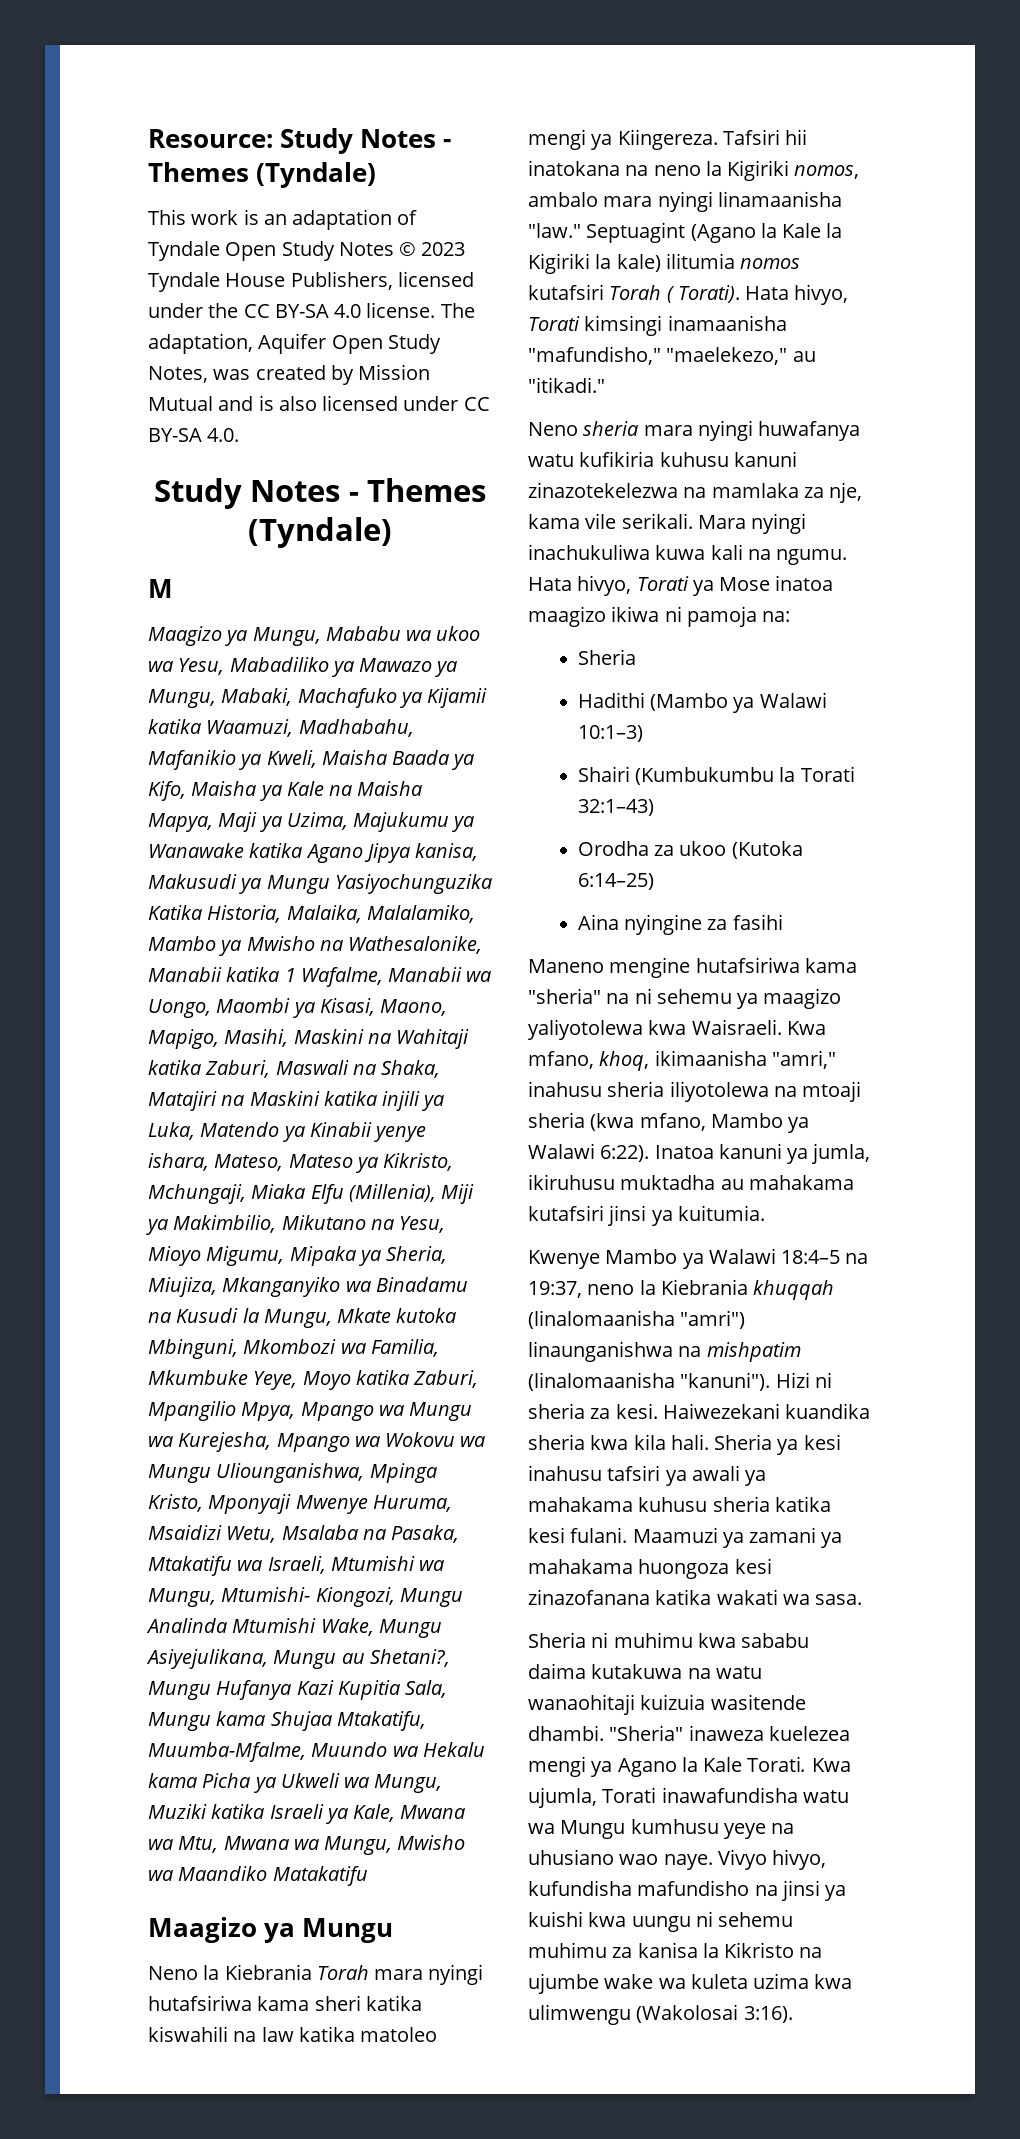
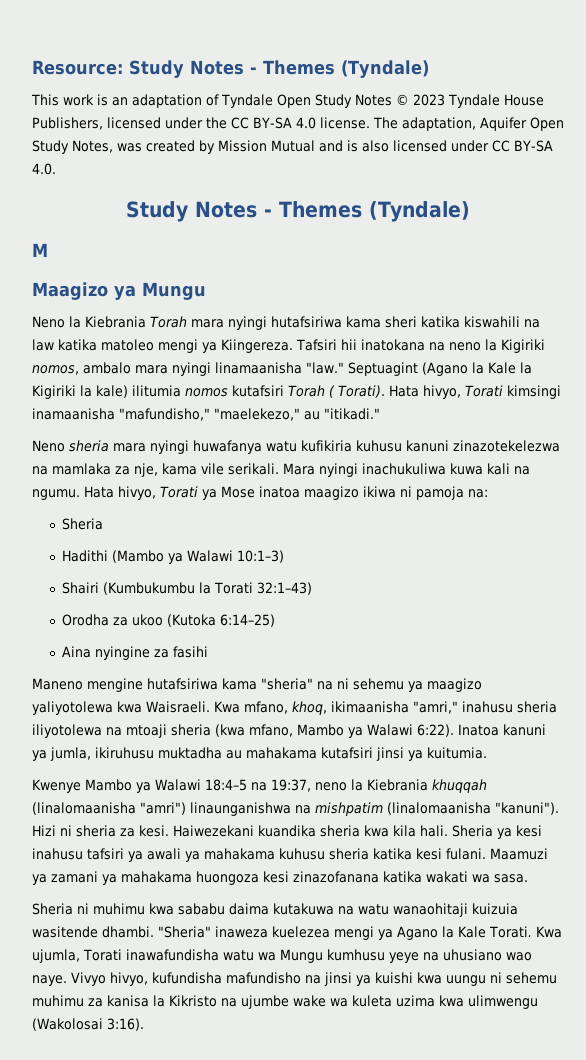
[148,626,481,646] [148,657,458,677] [148,688,488,708] [148,719,414,737] [148,750,475,770] [148,781,423,801] [148,812,475,832] [148,843,479,863] [148,874,492,894] [148,905,475,923] [148,936,483,956] [148,967,492,987] [148,998,448,1018] [148,1029,470,1049] [148,1060,441,1078] [148,1091,445,1111] [148,1122,427,1142] [148,1153,454,1173] [148,1184,475,1204] [146,1215,446,1235] [148,1246,448,1266] [148,1277,468,1297] [148,1308,457,1328] [148,1339,439,1359] [148,1370,479,1390] [148,1401,473,1421] [148,1432,486,1452] [148,1463,437,1483] [148,1494,452,1514] [148,1525,460,1543] [148,1556,445,1576] [148,1587,463,1607] [146,1618,442,1638] [146,1649,450,1669] [148,1680,448,1700] [148,1711,426,1731] [148,1742,485,1762] [148,1773,443,1793] [148,1804,466,1824] [148,1835,466,1855] [148,1866,368,1886] // Maagizo ya Mungu, Mababu wa ukoo wa Yesu, Mabadiliko ya Mawazo ya Mungu, Mabaki, Machafuko ya Kijamii katika Waamuzi, Madhabahu, Mafanikio ya Kweli, Maisha Baada ya Kifo, Maisha ya Kale na Maisha Mapya, Maji ya Uzima, Majukumu ya Wanawake katika Agano Jipya kanisa, Makusudi ya Mungu Yasiyochunguzika Katika Historia, Malaika, Malalamiko, Mambo ya Mwisho na Wathesalonike, Manabii katika 1 Wafalme, Manabii wa Uongo, Maombi ya Kisasi, Maono, Mapigo, Masihi, Maskini na Wahitaji katika Zaburi, Maswali na Shaka, Matajiri na Maskini katika injili ya Luka, Matendo ya Kinabii yenye ishara, Mateso, Mateso ya Kikristo, Mchungaji, Miaka Elfu (Millenia), Miji ya Makimbilio, Mikutano na Yesu, Mioyo Migumu, Mipaka ya Sheria, Miujiza, Mkanganyiko wa Binadamu na Kusudi la Mungu, Mkate kutoka Mbinguni, Mkombozi wa Familia, Mkumbuke Yeye, Moyo katika Zaburi, Mpangilio Mpya, Mpango wa Mungu wa Kurejesha, Mpango wa Wokovu wa Mungu Uliounganishwa, Mpinga Kristo, Mponyaji Mwenye Huruma, Msaidizi Wetu, Msalaba na Pasaka, Mtakatifu wa Israeli, Mtumishi wa Mungu, Mtumishi- Kiongozi, Mungu Analinda Mtumishi Wake, Mungu Asiyejulikana, Mungu au Shetani?, Mungu Hufanya Kazi Kupitia Sala, Mungu kama Shujaa Mtakatifu, Muumba-Mfalme, Muundo wa Hekalu kama Picha ya Ukweli wa Mungu, Muziki katika Israeli ya Kale, Mwana wa Mtu, Mwana wa Mungu, Mwisho wa Maandiko Matakatifu -> (48, 250) none

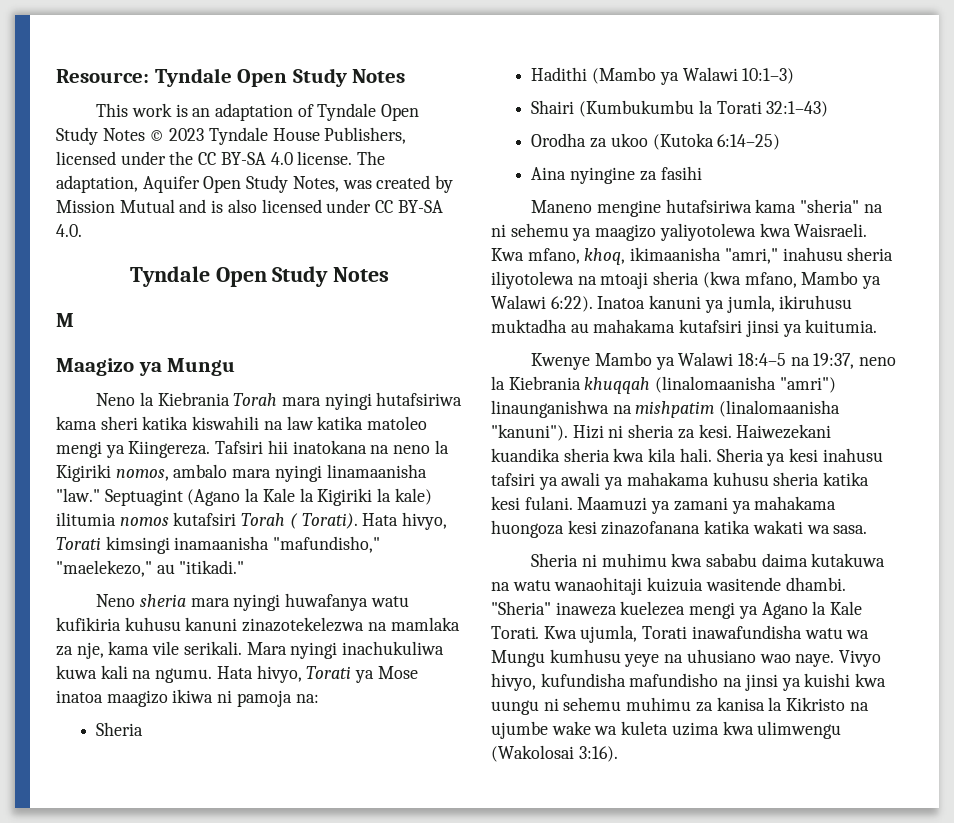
[129,60,429,78] Study Notes - Themes (Tyndale) -> [154,68,406,87] Tyndale Open Study Notes
[125,201,471,222] Study Notes - Themes (Tyndale) -> [129,266,390,287] Tyndale Open Study Notes

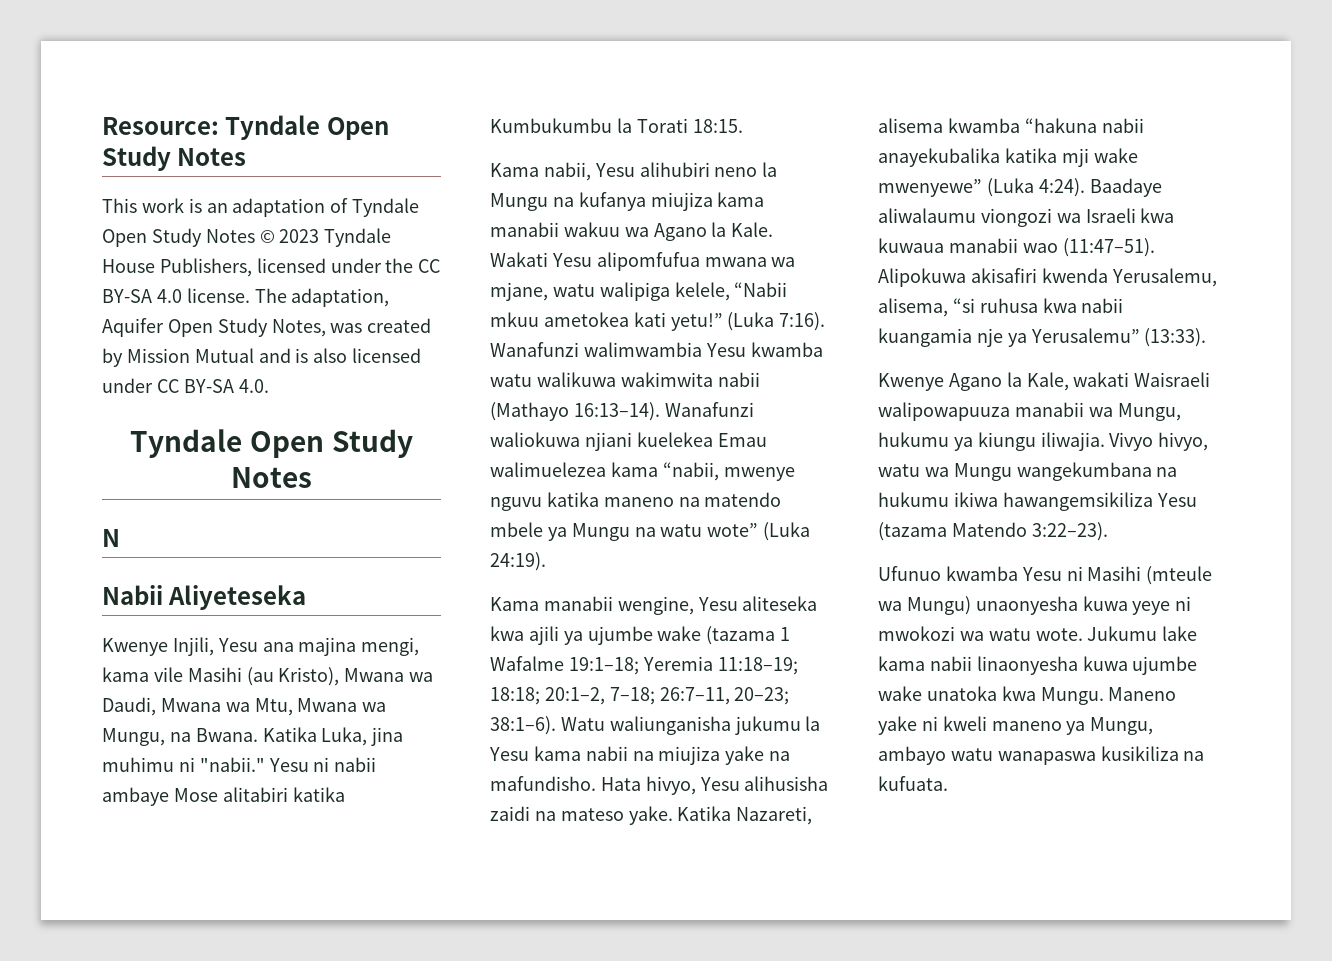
[56,313,74,327] [56,358,236,376] [96,392,463,410] [56,416,428,430] [56,440,449,458] [56,464,427,482] [56,488,432,506] [56,512,448,530] [56,536,381,554] [56,560,245,577] [96,593,409,611] [56,617,460,632] [56,641,445,659] [56,665,418,683] [56,689,319,707] [96,722,144,736] [531,67,795,85] [531,100,829,117] [531,133,781,150] [531,166,702,184] [531,199,883,217] [491,223,868,241] [491,247,894,265] [491,271,882,289] [491,295,853,313] [491,319,878,337] [531,352,897,370] [491,376,836,394] [491,400,841,418] [491,424,832,441] [491,448,883,466] [491,472,870,490] [491,496,837,514] [491,520,868,538] [531,553,886,567] [491,577,846,595] [491,601,863,619] [491,625,870,643] [491,649,882,667] [491,673,887,691] [491,697,869,715] [491,721,842,739] [491,745,618,762] M // Maagizo ya Mungu // Neno la Kiebrania Torah mara nyingi hutafsiriwa kama sheri katika kiswahili na law katika matoleo mengi ya Kiingereza. Tafsiri hii inatokana na neno la Kigiriki nomos, ambalo mara nyingi linamaanisha "law." Septuagint (Agano la Kale la Kigiriki la kale) ilitumia nomos kutafsiri Torah ( Torati). Hata hivyo, Torati kimsingi inamaanisha "mafundisho," "maelekezo," au "itikadi." // Neno sheria mara nyingi huwafanya watu kufikiria kuhusu kanuni zinazotekelezwa na mamlaka za nje, kama vile serikali. Mara nyingi inachukuliwa kuwa kali na ngumu. Hata hivyo, Torati ya Mose inatoa maagizo ikiwa ni pamoja na: // Sheria // Hadithi (Mambo ya Walawi 10:1–3) // Shairi (Kumbukumbu la Torati 32:1–43) // Orodha za ukoo (Kutoka 6:14–25) // Aina nyingine za fasihi // Maneno mengine hutafsiriwa kama "sheria" na ni sehemu ya maagizo yaliyotolewa kwa Waisraeli. Kwa mfano, khoq, ikimaanisha "amri," inahusu sheria iliyotolewa na mtoaji sheria (kwa mfano, Mambo ya Walawi 6:22). Inatoa kanuni ya jumla, ikiruhusu muktadha au mahakama kutafsiri jinsi ya kuitumia. // Kwenye Mambo ya Walawi 18:4–5 na 19:37, neno la Kiebrania khuqqah (linalomaanisha "amri") linaunganishwa na mishpatim (linalomaanisha "kanuni"). Hizi ni sheria za kesi. Haiwezekani kuandika sheria kwa kila hali. Sheria ya kesi inahusu tafsiri ya awali ya mahakama kuhusu sheria katika kesi fulani. Maamuzi ya zamani ya mahakama huongoza kesi zinazofanana katika wakati wa sasa. // Sheria ni muhimu kwa sababu daima kutakuwa na watu wanaohitaji kuizuia wasitende dhambi. "Sheria" inaweza kuelezea mengi ya Agano la Kale Torati. Kwa ujumla, Torati inawafundisha watu wa Mungu kumhusu yeye na uhusiano wao naye. Vivyo hivyo, kufundisha mafundisho na jinsi ya kuishi kwa uungu ni sehemu muhimu za kanisa la Kikristo na ujumbe wake wa kuleta uzima kwa ulimwengu (Wakolosai 3:16). -> [102,529,120,547] [102,585,307,610] [102,637,420,656] [102,667,434,686] [102,697,387,716] [102,727,404,746] [102,757,377,772] [102,787,345,806] [490,118,743,133] [490,162,778,181] [490,192,765,211] [490,222,774,241] [490,252,796,271] [490,282,788,301] [490,312,826,331] [490,342,823,357] [490,372,760,387] [490,402,754,421] [490,432,767,451] [490,462,795,481] [490,492,782,511] [490,522,811,541] [490,552,546,571] [490,596,818,615] [490,626,791,645] [490,656,798,675] [490,687,790,705] [490,716,821,735] [489,746,791,765] [490,776,829,795] [490,806,813,825] [878,118,1144,133] [878,148,1138,167] [878,178,1162,197] [878,208,1175,227] [878,238,1155,257] [878,268,1217,287] [878,298,1124,317] [878,328,1207,347] [878,372,1211,391] [878,402,1181,421] [878,432,1209,451] [878,462,1178,481] [878,492,1197,511] [878,522,1108,541] [878,566,1213,585] [878,596,1192,615] [878,626,1198,641] [878,656,1198,675] [878,686,1177,705] [878,716,1154,735] [878,746,1205,765] [878,776,948,791] N // Nabii Aliyeteseka // Kwenye Injili, Yesu ana majina mengi, kama vile Masihi (au Kristo), Mwana wa Daudi, Mwana wa Mtu, Mwana wa Mungu, na Bwana. Katika Luka, jina muhimu ni "nabii." Yesu ni nabii ambaye Mose alitabiri katika Kumbukumbu la Torati 18:15. // Kama nabii, Yesu alihubiri neno la Mungu na kufanya miujiza kama manabii wakuu wa Agano la Kale. Wakati Yesu alipomfufua mwana wa mjane, watu walipiga kelele, “Nabii mkuu ametokea kati yetu!” (Luka 7:16). Wanafunzi walimwambia Yesu kwamba watu walikuwa wakimwita nabii (Mathayo 16:13–14). Wanafunzi waliokuwa njiani kuelekea Emau walimuelezea kama “nabii, mwenye nguvu katika maneno na matendo mbele ya Mungu na watu wote” (Luka 24:19). // Kama manabii wengine, Yesu aliteseka kwa ajili ya ujumbe wake (tazama 1 Wafalme 19:1–18; Yeremia 11:18–19; 18:18; 20:1–2, 7–18; 26:7–11, 20–23; 38:1–6). Watu waliunganisha jukumu la Yesu kama nabii na miujiza yake na mafundisho. Hata hivyo, Yesu alihusisha zaidi na mateso yake. Katika Nazareti, alisema kwamba “hakuna nabii anayekubalika katika mji wake mwenyewe” (Luka 4:24). Baadaye aliwalaumu viongozi wa Israeli kwa kuwaua manabii wao (11:47–51). Alipokuwa akisafiri kwenda Yerusalemu, alisema, “si ruhusa kwa nabii kuangamia nje ya Yerusalemu” (13:33). // Kwenye Agano la Kale, wakati Waisraeli walipowapuuza manabii wa Mungu, hukumu ya kiungu iliwajia. Vivyo hivyo, watu wa Mungu wangekumbana na hukumu ikiwa hawangemsikiliza Yesu (tazama Matendo 3:22–23). // Ufunuo kwamba Yesu ni Masihi (mteule wa Mungu) unaonyesha kuwa yeye ni mwokozi wa watu wote. Jukumu lake kama nabii linaonyesha kuwa ujumbe wake unatoka kwa Mungu. Maneno yake ni kweli maneno ya Mungu, ambayo watu wanapaswa kusikiliza na kufuata.

